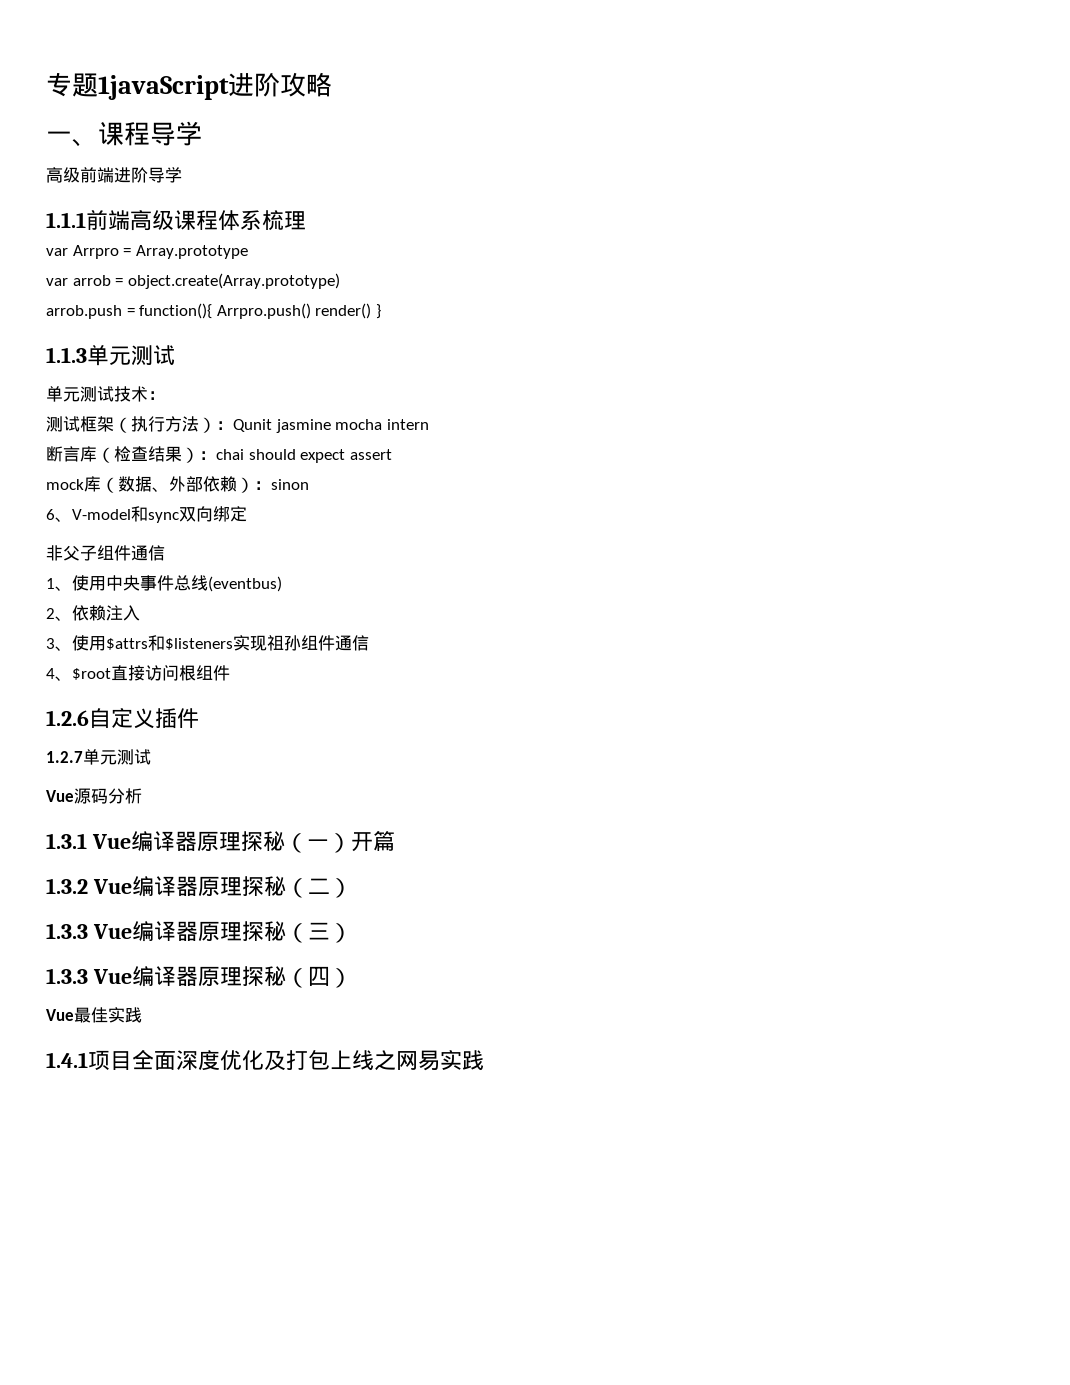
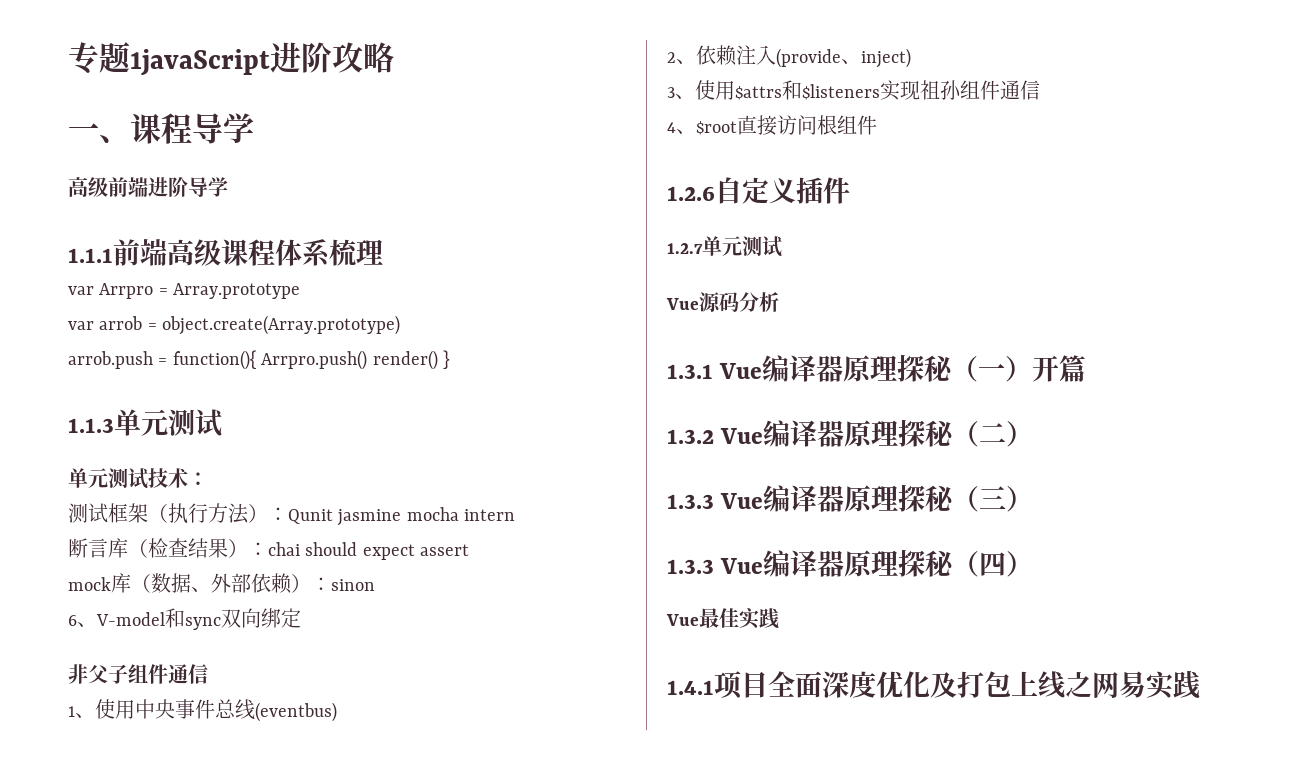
(140, 613) none -> [776,48,911,68] (provide、inject)

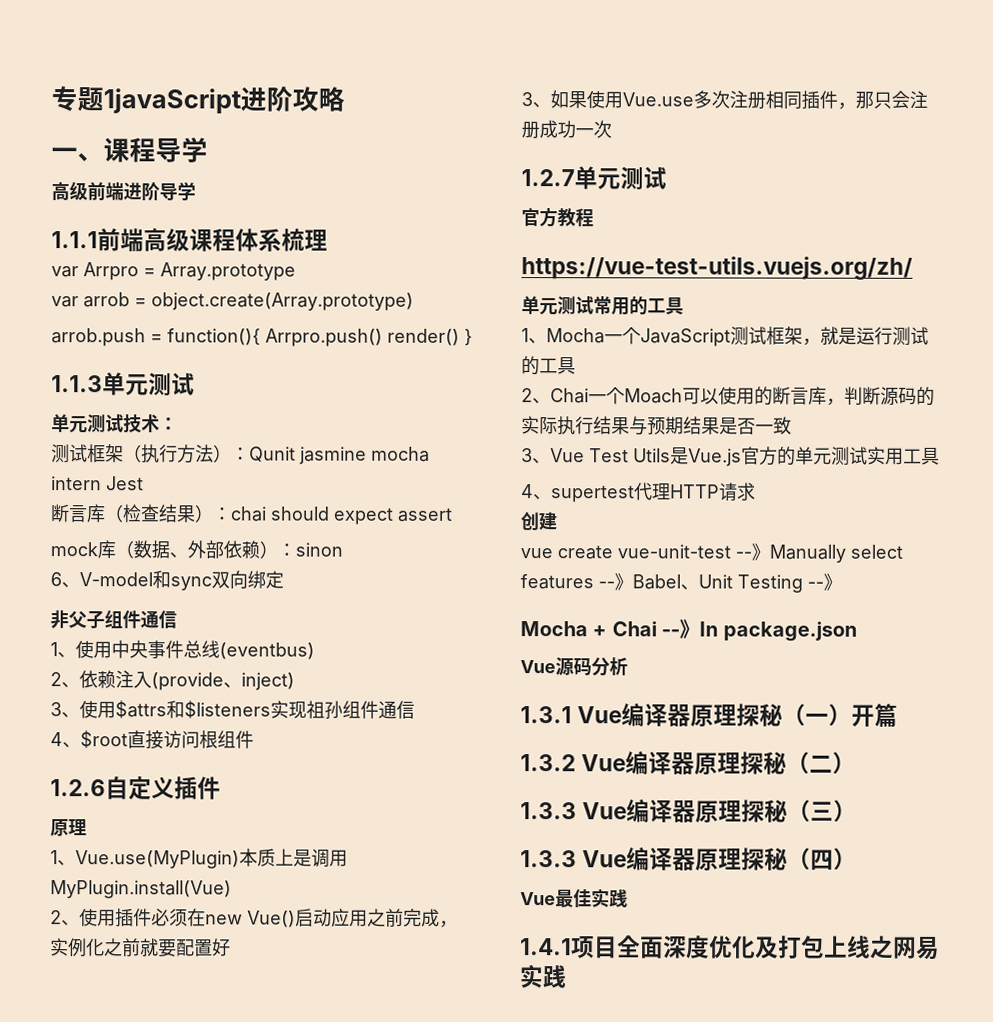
(516, 515) none -> [106,476,144,491] Jest
[667,236,782,257] 1.2.7单元测试 -> [50,819,87,837] [50,848,348,869] [50,880,232,899] [50,908,458,928] [50,938,231,958] [521,90,928,110] [521,120,612,139] [521,166,667,190] [521,207,594,228] [521,256,913,280] [521,296,684,316] [521,326,929,347] [521,356,576,376] [521,386,935,406] [521,416,792,436] [521,446,940,467] [521,482,756,503] [520,512,557,531] [520,543,903,563] [520,573,842,593] [520,619,857,642] 原理 // 1、Vue.use(MyPlugin)本质上是调用MyPlugin.install(Vue) // 2、使用插件必须在new Vue()启动应用之前完成，实例化之前就要配置好 // 3、如果使用Vue.use多次注册相同插件，那只会注册成功一次 // 1.2.7单元测试 // 官方教程 // https://vue-test-utils.vuejs.org/zh/ // 单元测试常用的工具 // 1、Mocha一个JavaScript测试框架，就是运行测试的工具 // 2、Chai一个Moach可以使用的断言库，判断源码的实际执行结果与预期结果是否一致 // 3、Vue Test Utils是Vue.js官方的单元测试实用工具 // 4、supertest代理HTTP请求 // 创建 // vue create vue-unit-test --》Manually select features --》Babel、Unit Testing --》 // Mocha + Chai --》In package.json

